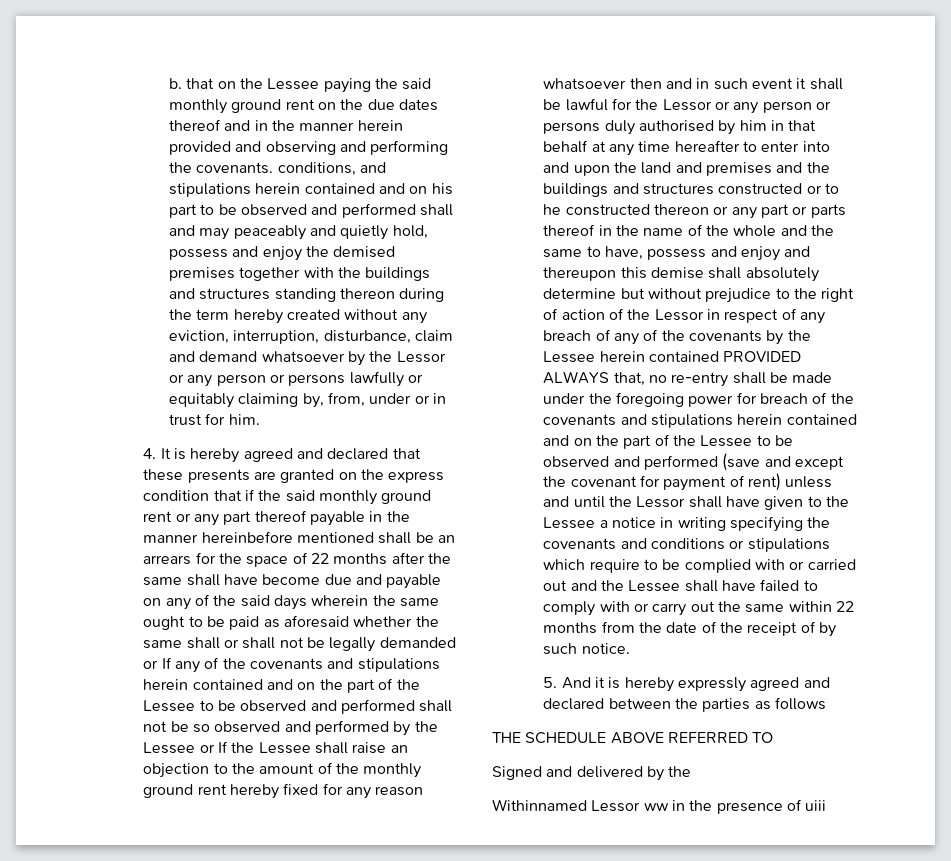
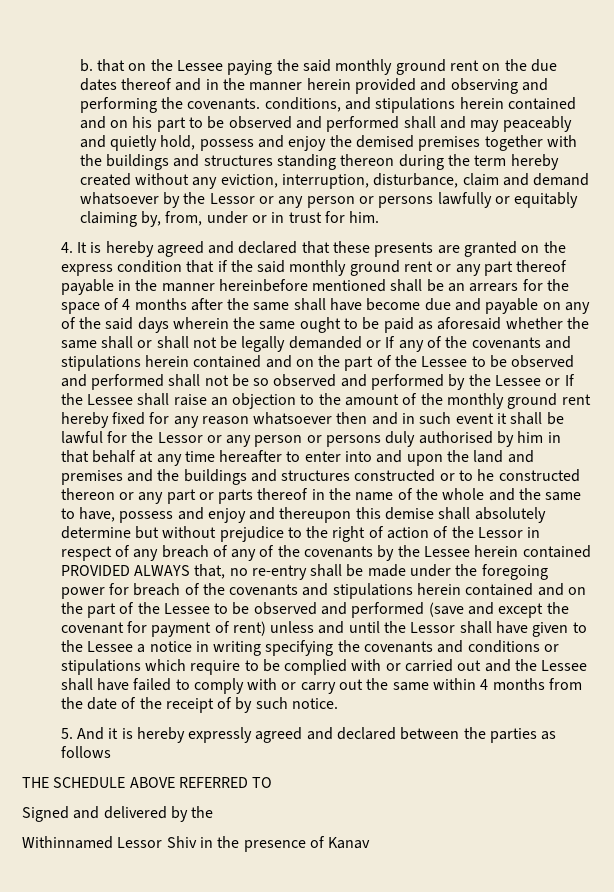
[310,553,329,564] 22 -> [122,299,131,310] 4
[835,601,854,612] 22 -> [480,679,489,690] 4
[643,803,669,811] ww -> [166,836,197,848] Shiv
[805,800,827,811] uiii -> [328,837,371,849] Kanav

